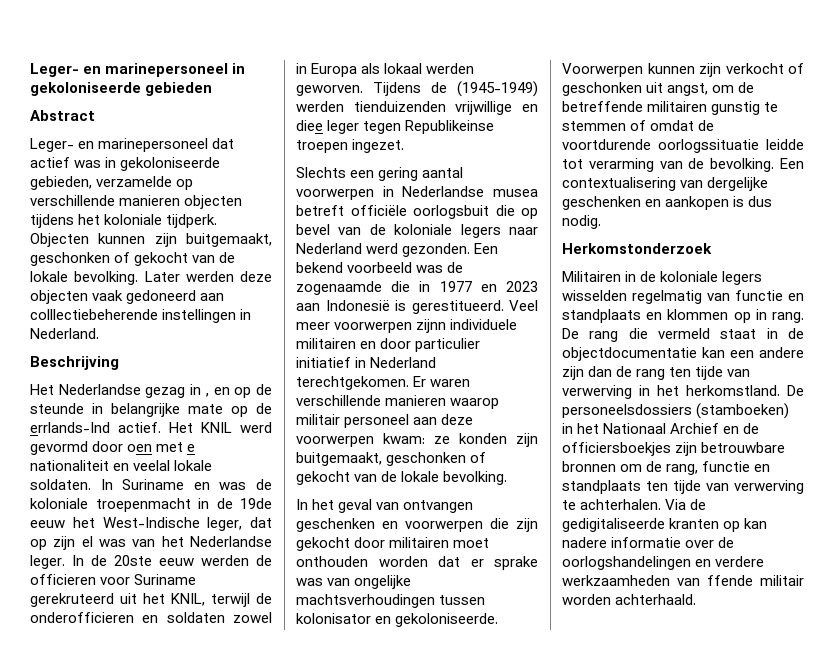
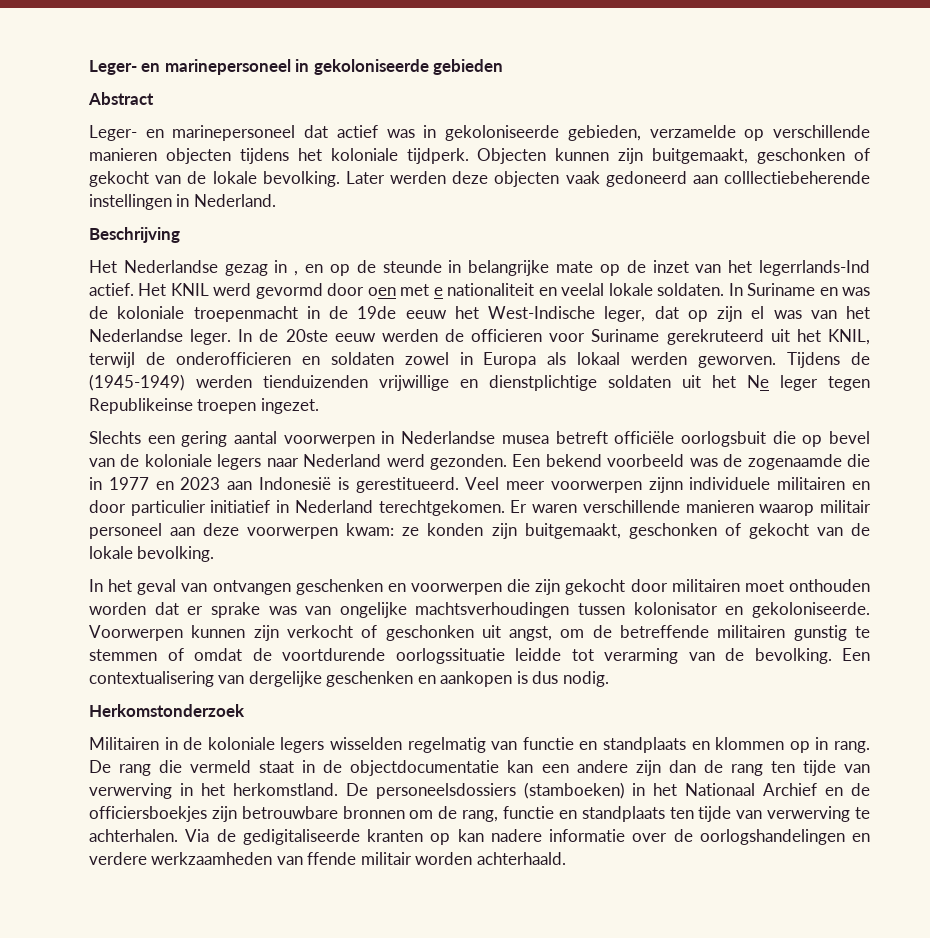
[30,422,110,433] errlands-Ind -> [652,260,871,276] inzet van het legerrlands-Ind
[296,120,323,131] diee -> [489,375,769,391] dienstplichtige soldaten uit het Ne

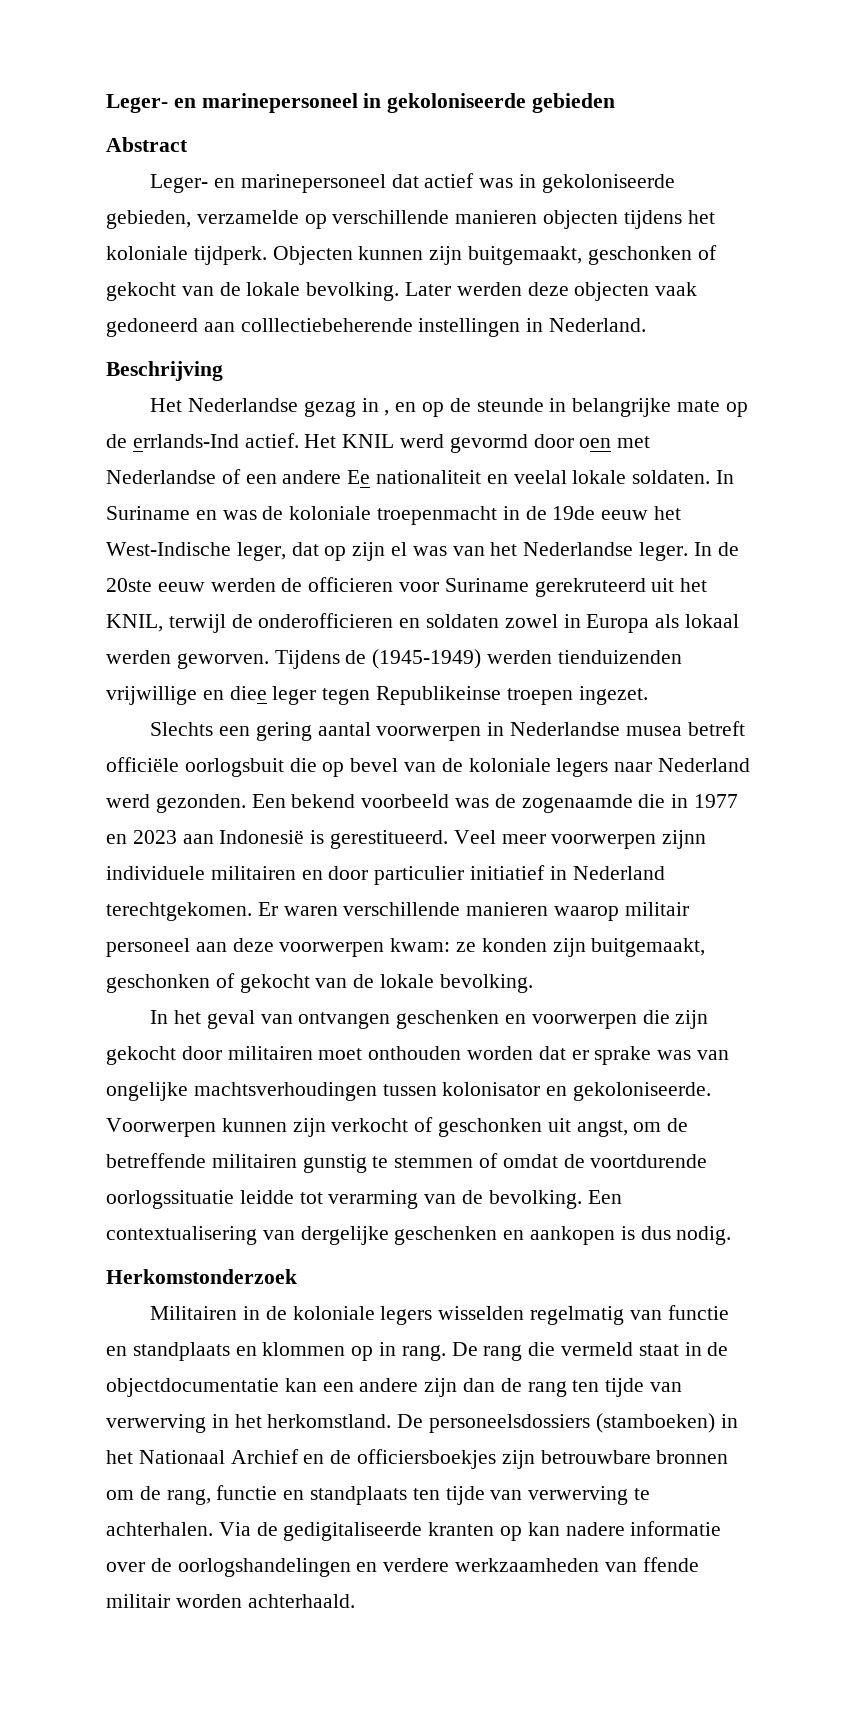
[652,260,871,276] inzet van het legerrlands-Ind -> [132,434,239,448] errlands-Ind
[433,287,443,296] e -> [106,469,371,484] Nederlandse of een andere Ee
[489,375,769,391] dienstplichtige soldaten uit het Ne -> [229,686,267,700] diee

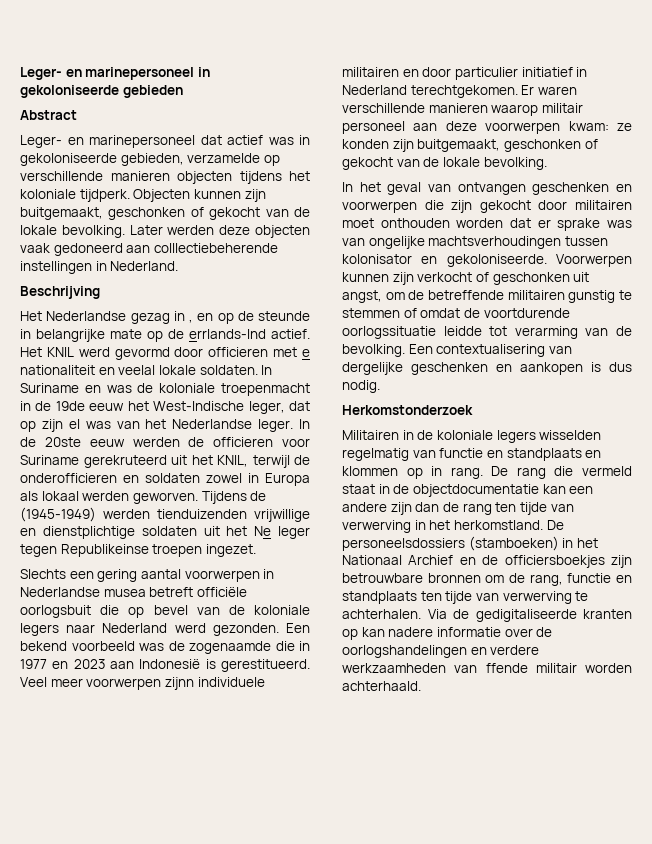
[579,436,651,448] [106,469,371,484] oen met Nederlandse of een andere Ee -> [208,347,310,357] officieren met e
[229,686,267,700] diee -> [42,526,272,539] dienstplichtige soldaten uit het Ne

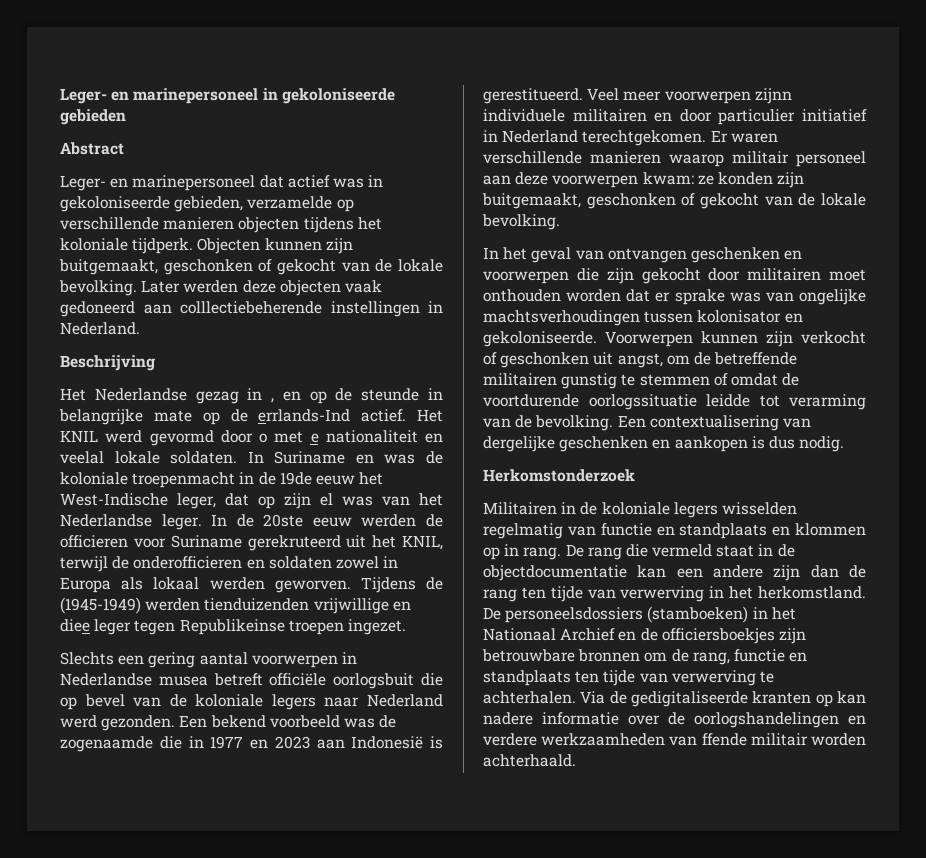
[208,347,269,357] officieren -> [259,433,267,443] o
[42,526,272,539] dienstplichtige soldaten uit het Ne -> [60,619,90,632] diee

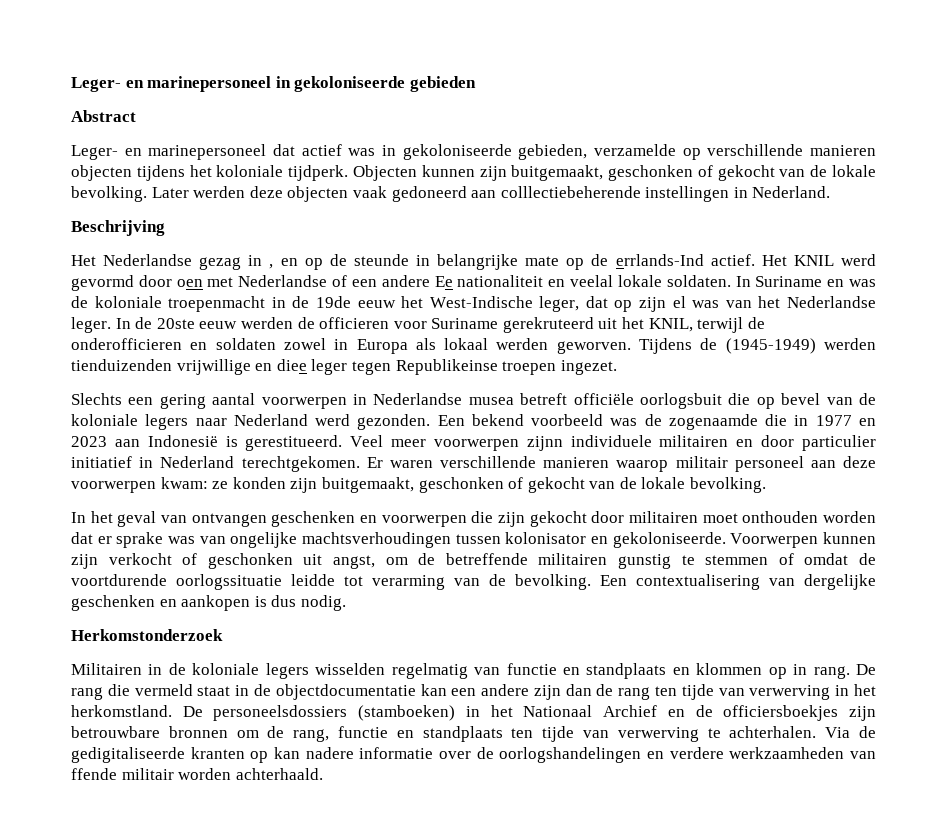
[259,431,319,443] o met e -> [176,275,453,287] oen met Nederlandse of een andere Ee

